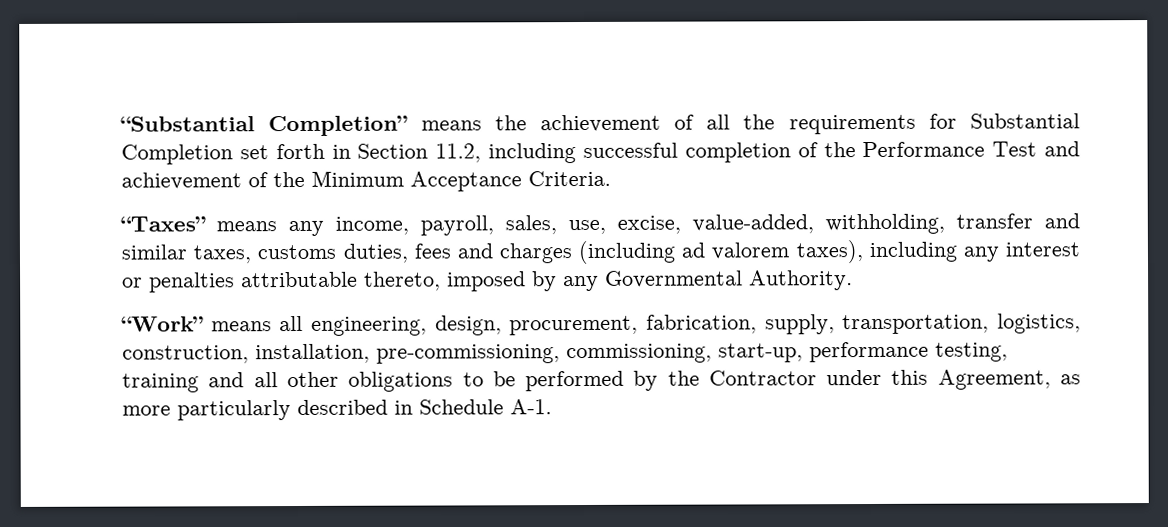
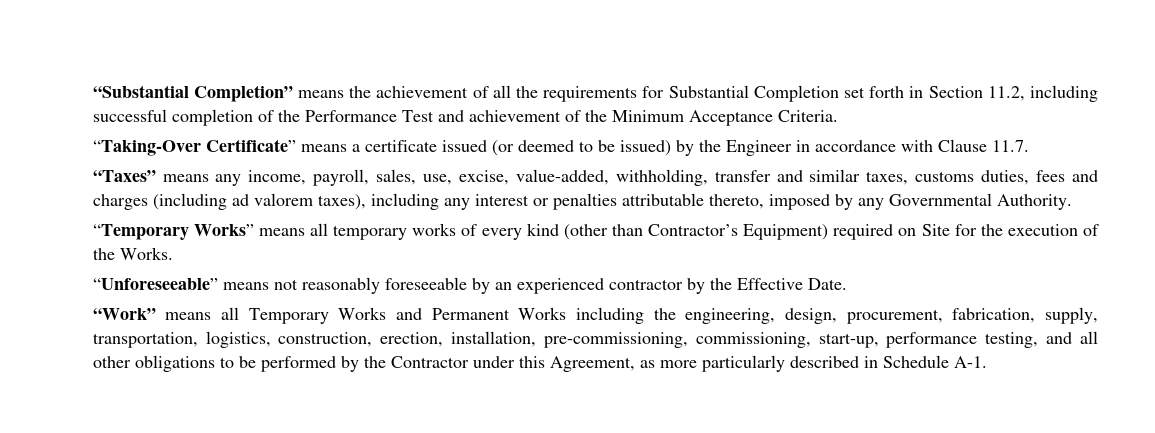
(612, 178) none -> [92,139,1029,156] // “Taking-Over Certificate” means a certificate issued (or deemed to be issued) by the Engineer in accordance with Clause 11.7.
[121,315,304,332] “Work” means all -> [92,223,1099,240] [92,247,173,260] [92,277,847,294] [92,307,676,324] “Temporary Works” means all temporary works of every kind (other than Contractor’s Equipment) required on Site for the execution of the Works. // “Unforeseeable” means not reasonably foreseeable by an experienced contractor by the Effective Date. // “Work” means all Temporary Works and Permanent Works including the
(250, 354) none -> [380,332,444,347] erection,
[122,373,200,393] training -> (1039, 340) none

